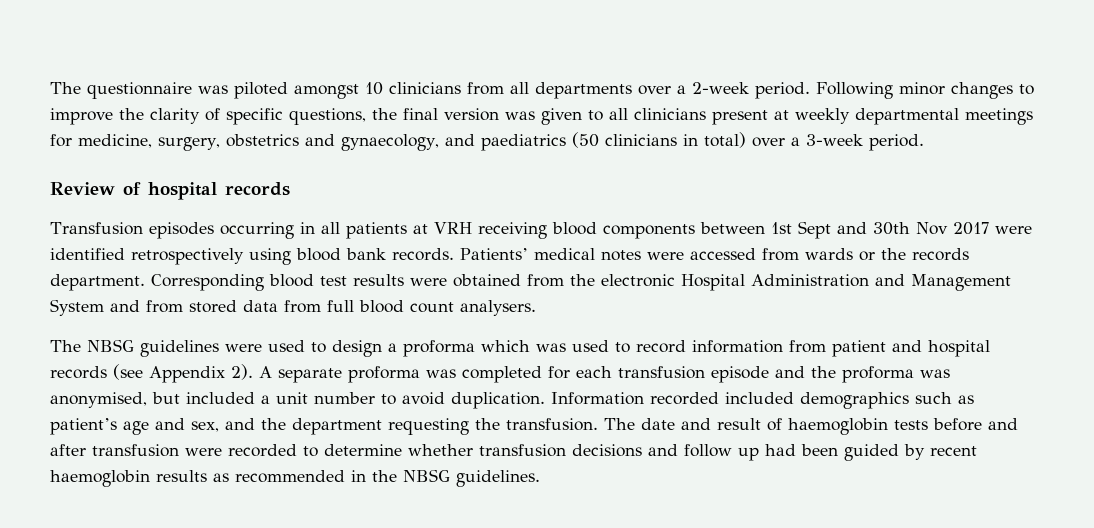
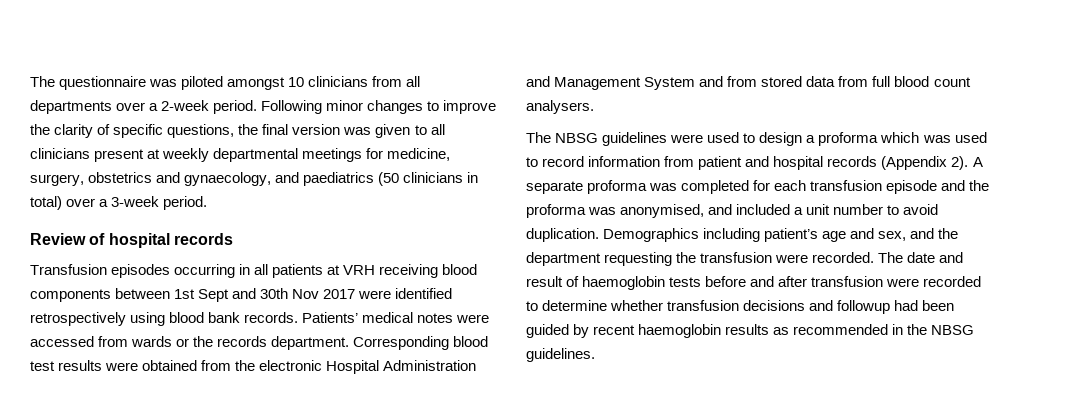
[113,364,225,383] (see Appendix -> [881,156,948,170] (Appendix
[152,392,180,404] but -> [708,204,733,215] and
[551,392,974,409] Information recorded included demographics such as -> [603,228,761,242] Demographics including
[506,418,598,431] transfusion. -> [700,252,875,263] transfusion were recorded.
[684,444,759,461] follow up -> [837,300,891,314] followup

